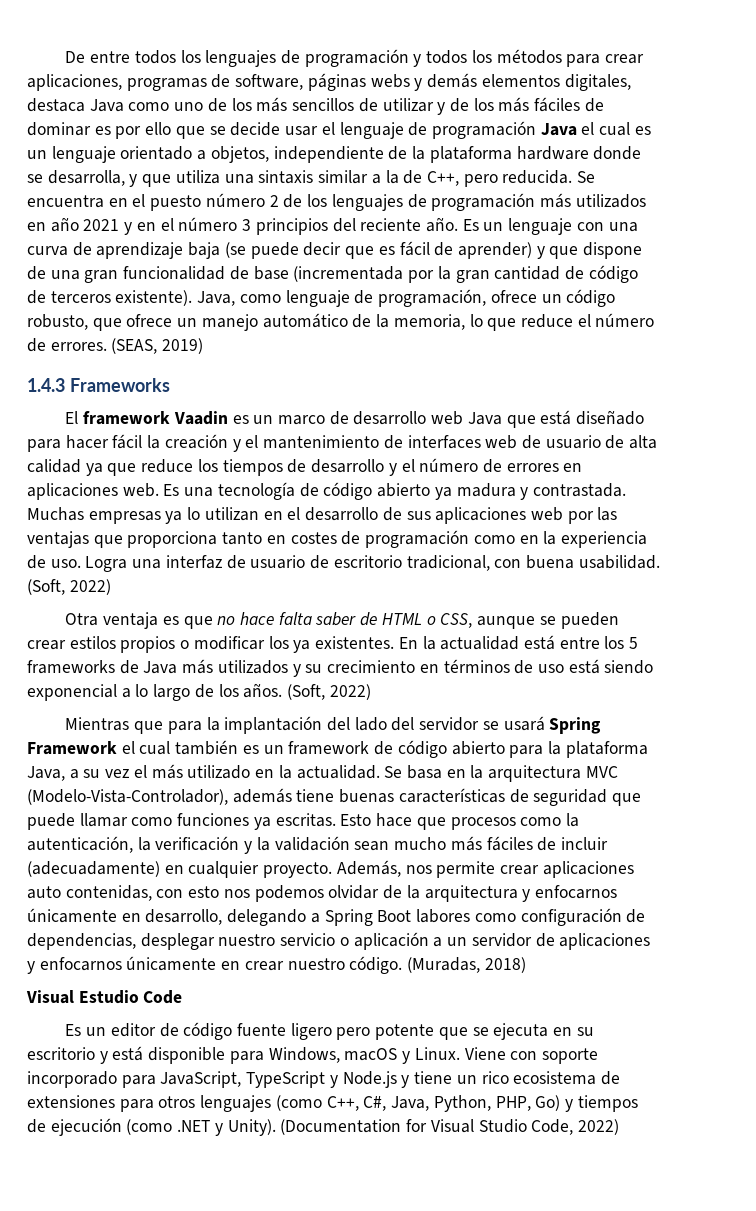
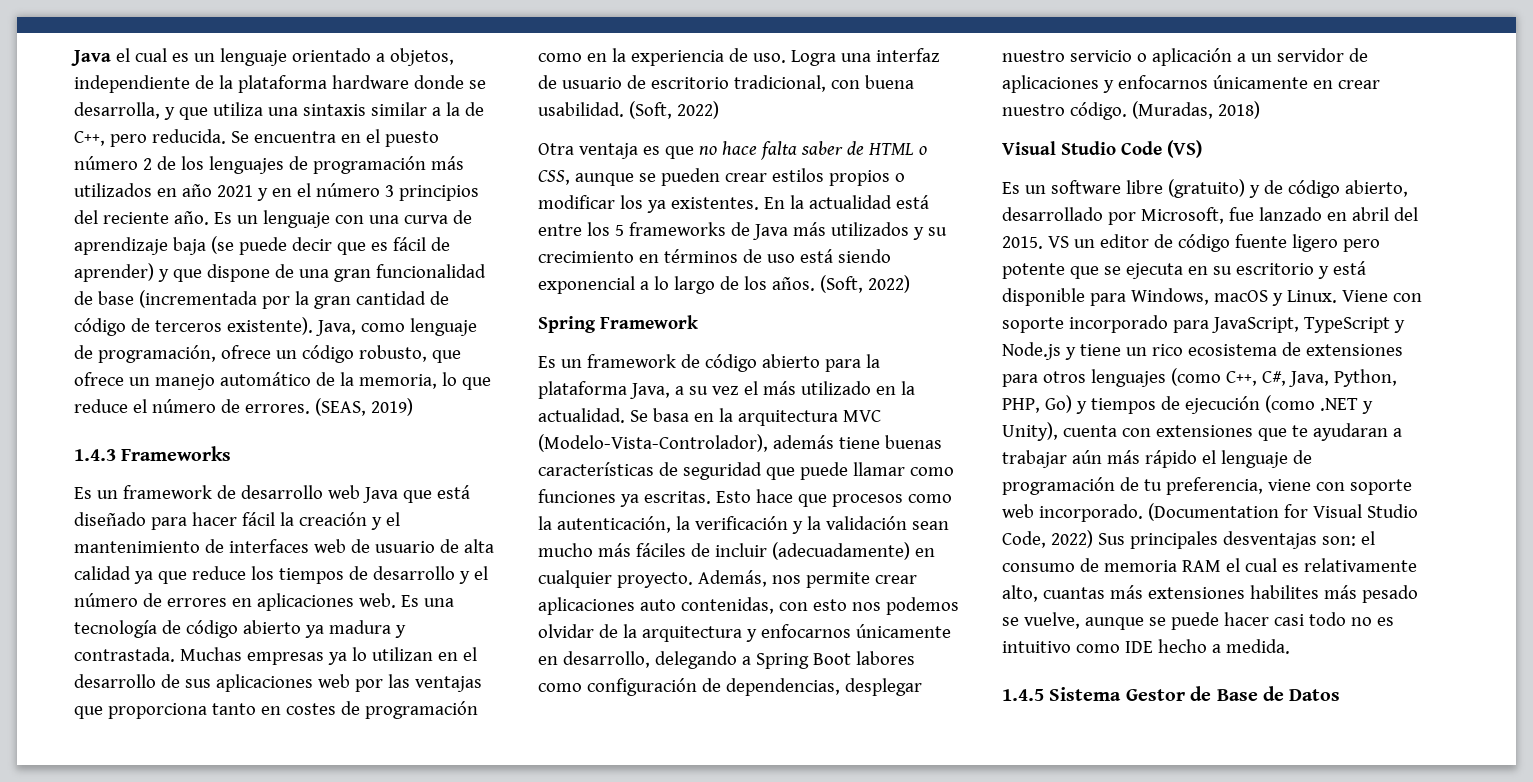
[65,49,645,67] [27,73,631,91] [27,97,604,115] [27,121,536,139] De entre todos los lenguajes de programación y todos los métodos para crear aplicaciones, programas de software, páginas webs y demás elementos digitales, destaca Java como uno de los más sencillos de utilizar y de los más fáciles de dominar es por ello que se decide usar el lenguaje de programación -> (71, 58) none
[65,411,325,425] El framework Vaadin es un marco -> [74,485,212,499] Es un framework
[65,716,602,734] [27,740,259,755] Mientras que para la implantación del lado del servidor se usará Spring Framework el cual también es -> [538,315,698,333] [538,356,556,368] Spring Framework // Es
[78,990,139,1004] Estudio -> [1060,141,1116,155] Studio
[65,1024,107,1036] // Es un -> [1166,140,1202,158] [1002,179,1408,198] [1002,207,1418,225] [1002,236,1095,249] (VS) // Es un software libre (gratuito) y de código abierto, desarrollado por Microsoft, fue lanzado en abril del 2015. VS un
[227,1119,276,1136] Unity). -> [1002,422,1402,441] [1002,450,1312,468] [1002,477,1412,495] [1002,504,1143,522] Unity), cuenta con extensiones que te ayudaran a trabajar aún más rápido el lenguaje de programación de tu preferencia, viene con soporte web incorporado.
(619, 1127) none -> [1097,531,1375,549] [1002,558,1417,572] [1002,585,1418,603] [1002,612,1394,630] [1002,639,1290,654] [1002,686,1341,701] Sus principales desventajas son: el consumo de memoria RAM el cual es relativamente alto, cuantas más extensiones habilites más pesado se vuelve, aunque se puede hacer casi todo no es intuitivo como IDE hecho a medida. // 1.4.5 Sistema Gestor de Base de Datos

